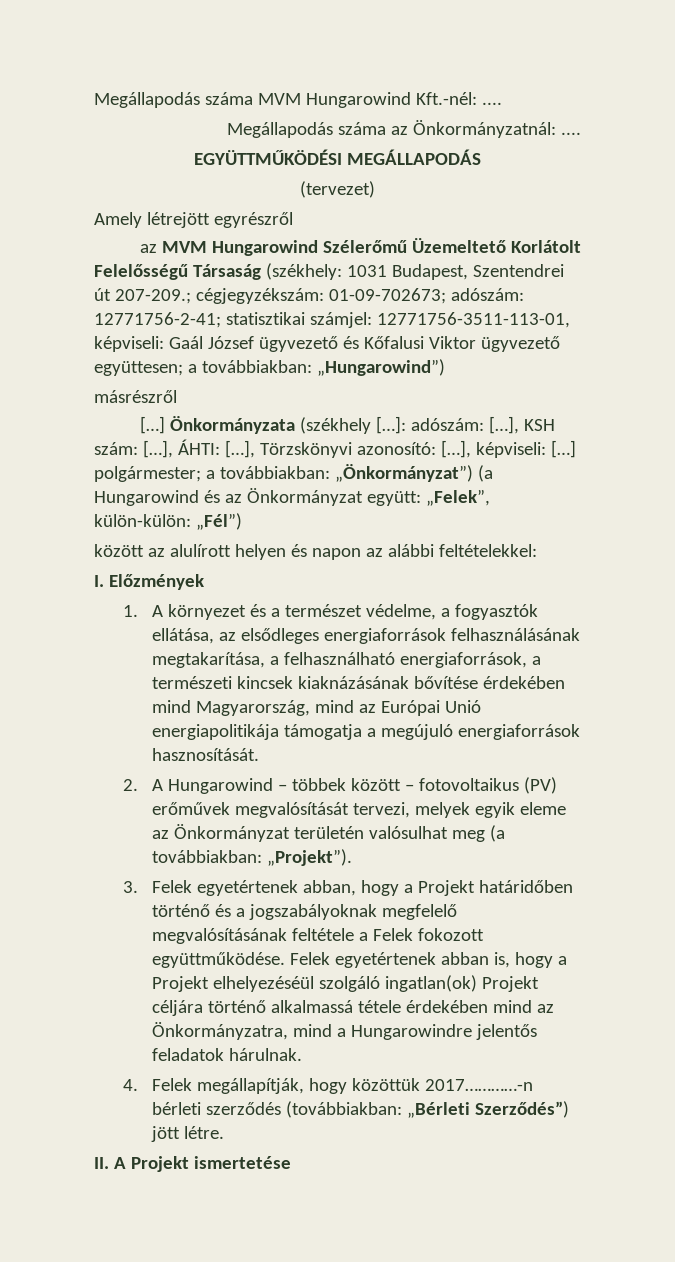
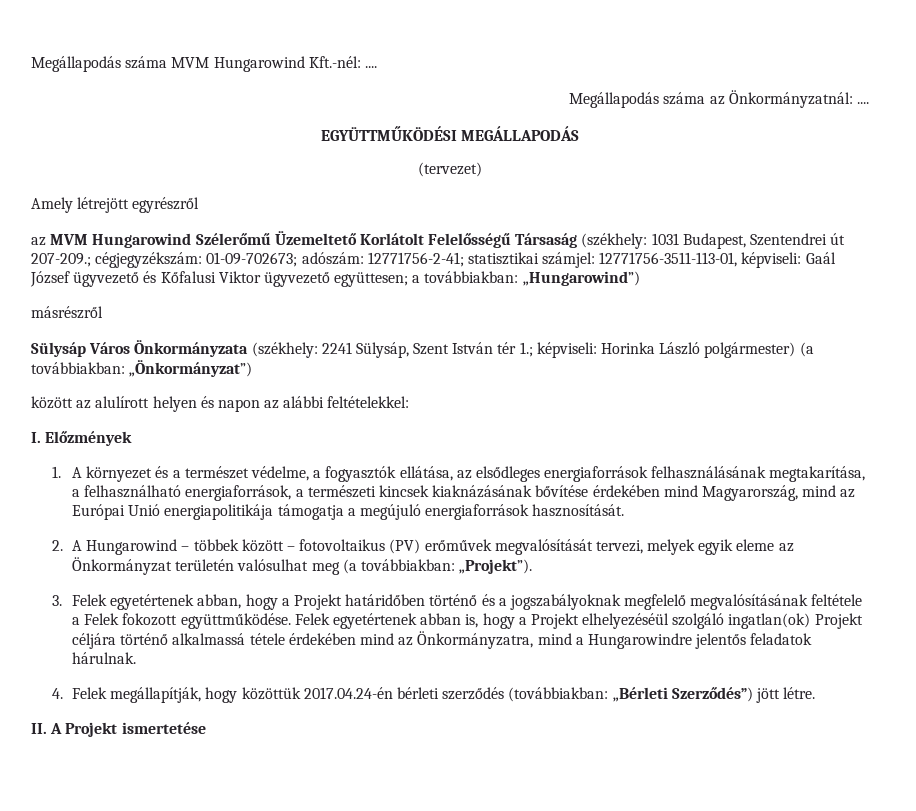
[139,416,555,434] [94,439,576,458] [94,464,493,482] [94,488,490,506] [94,513,242,530] […] Önkormányzata (székhely […]: adószám: […], KSH szám: […], ÁHTI: […], Törzskönyvi azonosító: […], képviseli: […] polgármester; a továbbiakban: „Önkormányzat”) (a Hungarowind és az Önkormányzat együtt: „Felek”, külön-külön: „Fél”) -> [31,340,814,358] [31,360,253,377] Sülysáp Város Önkormányzata (székhely: 2241 Sülysáp, Szent István tér 1.; képviseli: Horinka László polgármester) (a továbbiakban: „Önkormányzat”)
[425,1079,534,1091] 2017…………-n -> [303,687,393,699] 2017.04.24-én

